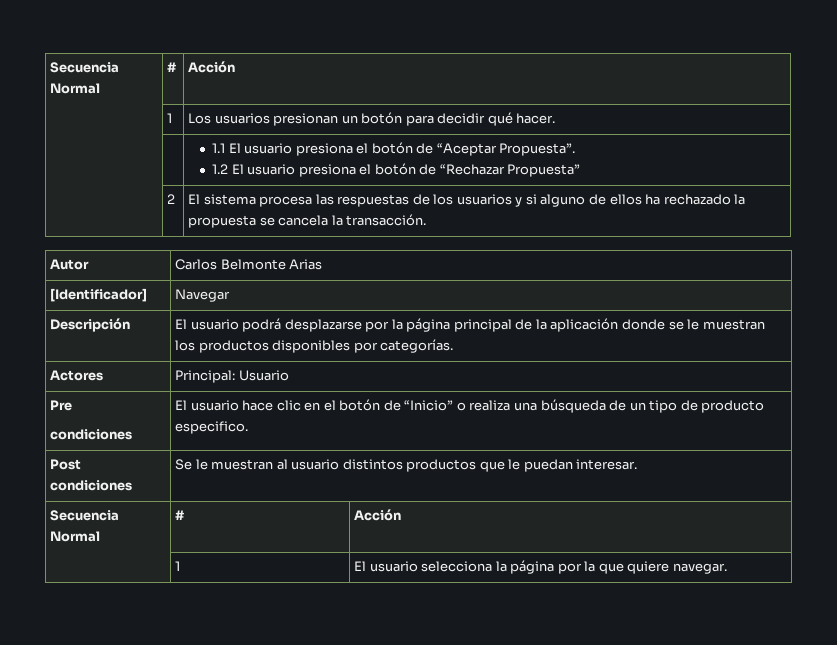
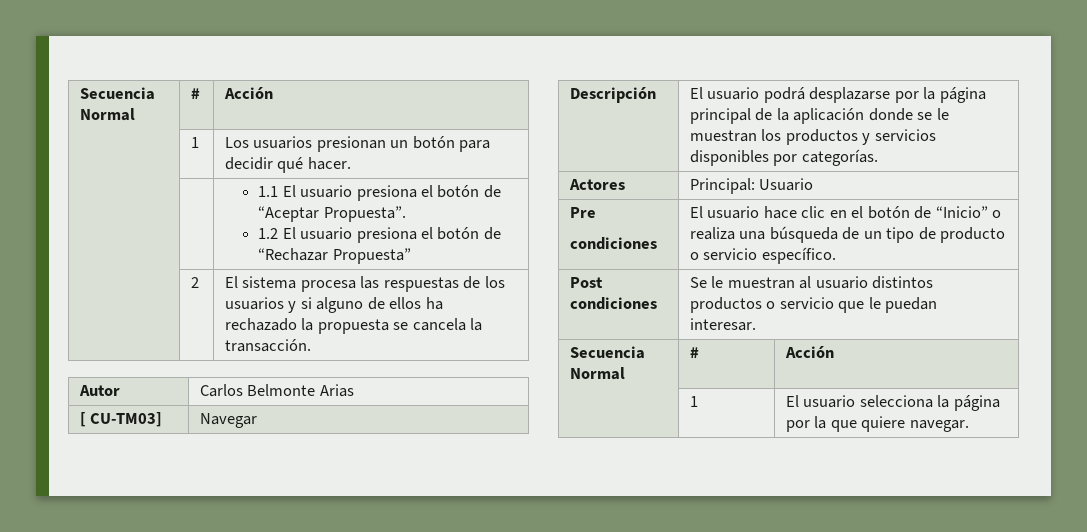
[50,288,148,302] [Identificador] -> [79,412,163,427] [ CU-TM03]
(269, 346) none -> [862,129,936,145] y servicios
[175,421,249,434] especifico. -> [689,247,836,264] o servicio específico.
(477, 465) none -> [766,297,834,309] o servicio

